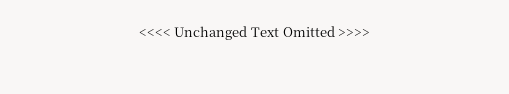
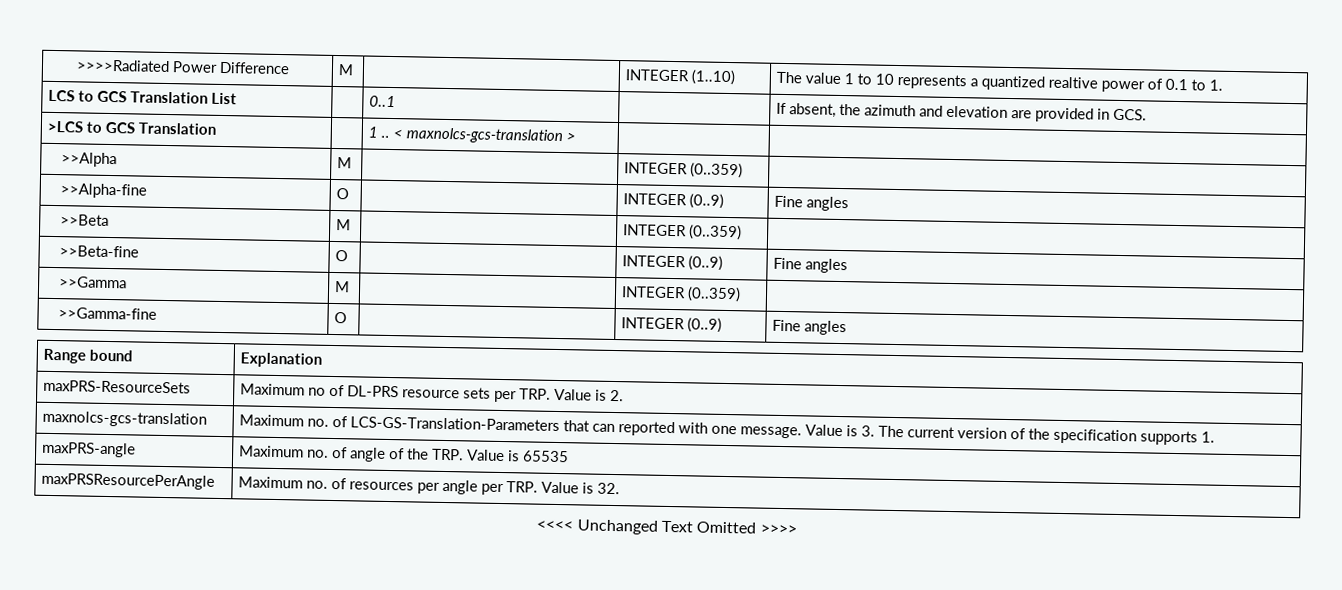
(138, 33) none -> [75,59,290,75] [337,64,354,76] [624,69,736,86] [775,71,1223,93] [47,89,237,105] [368,95,396,108] [775,102,1147,123] [46,120,216,135] [367,126,576,145] [60,152,117,168] [336,157,352,169] [623,162,743,179] [59,183,147,199] [335,188,349,200] [622,193,724,209] [773,195,849,212] [59,214,109,226] [335,219,351,231] [622,224,742,241] [58,245,139,258] [334,250,348,262] [621,255,723,271] [772,257,848,274] [58,276,127,289] [333,281,350,293] [620,286,741,303] [57,307,157,320] [333,311,347,324] [620,317,722,333] [771,319,847,336] [42,348,133,364] [239,352,322,368] [42,379,191,394] [239,383,624,403] [41,410,207,428] [238,414,1215,446] [41,441,136,458] [238,445,569,463] [40,472,215,490] [237,476,620,496] >>>>Radiated Power Difference | M | | INTEGER (1..10) | The value 1 to 10 represents a quantized realtive power of 0.1 to 1. // LCS to GCS Translation List | | 0..1 | | If absent, the azimuth and elevation are provided in GCS. // >LCS to GCS Translation | | 1 .. < maxnolcs-gcs-translation > | | // >>Alpha | M | | INTEGER (0..359) | // >>Alpha-fine | O | | INTEGER (0..9) | Fine angles // >>Beta | M | | INTEGER (0..359) | // >>Beta-fine | O | | INTEGER (0..9) | Fine angles // >>Gamma | M | | INTEGER (0..359) | // >>Gamma-fine | O | | INTEGER (0..9) | Fine angles // Range bound | Explanation // maxPRS-ResourceSets | Maximum no of DL-PRS resource sets per TRP. Value is 2. // maxnolcs-gcs-translation | Maximum no. of LCS-GS-Translation-Parameters that can reported with one message. Value is 3. The current version of the specification supports 1. // maxPRS-angle | Maximum no. of angle of the TRP. Value is 65535 // maxPRSResourcePerAngle | Maximum no. of resources per angle per TRP. Value is 32. //

